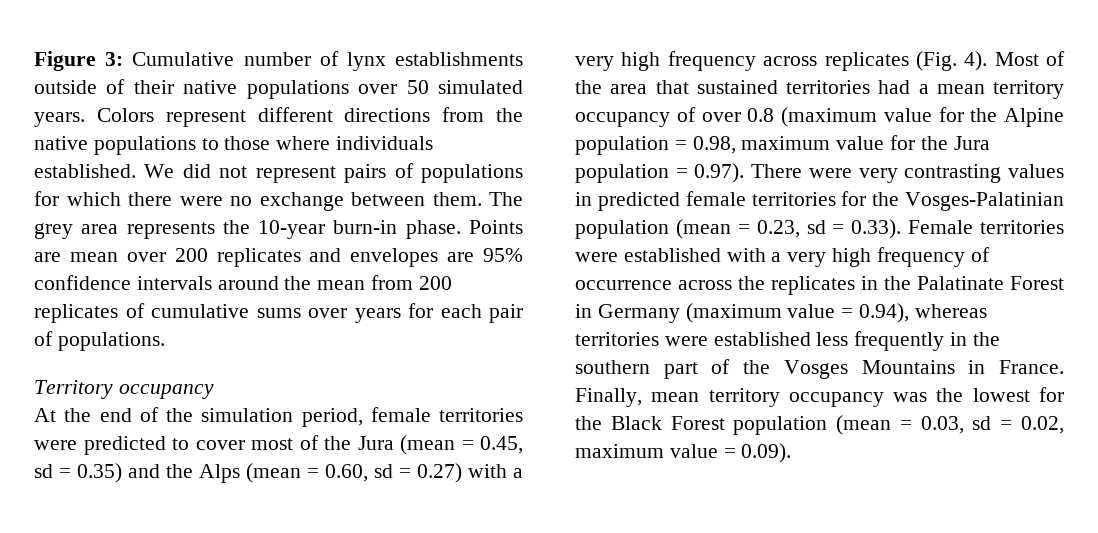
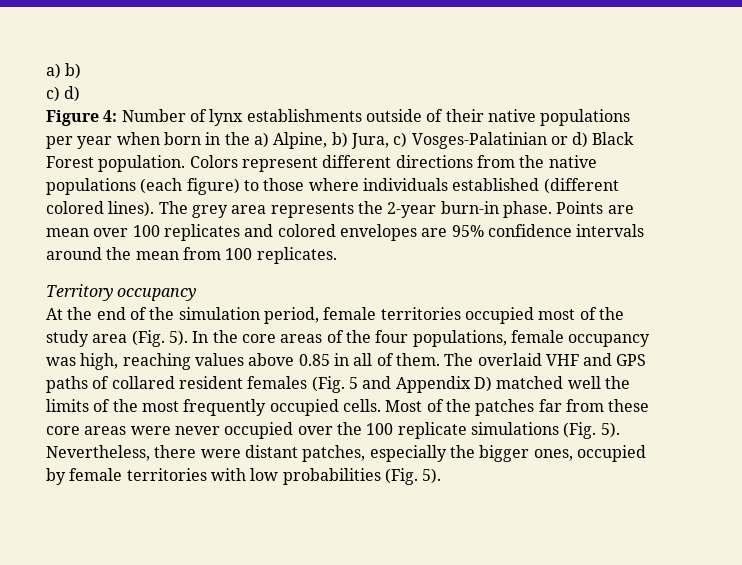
[34,51,311,71] Figure 3: Cumulative number -> [46,63,82,79] [46,86,81,102] [46,109,186,126] a) b) // c) d) // Figure 4: Number
[358,80,523,94] [34,112,85,127] over 50 simulated years. -> [46,132,635,149] [46,155,186,172] per year when born in the a) Alpine, b) Jura, c) Vosges-Palatinian or d) Black Forest population.
(196, 145) none -> [140,178,240,195] (each figure)
[34,163,524,183] [34,191,482,211] established. We did not represent pairs of populations for which there were no exchange between them. -> [452,178,619,194] [46,201,155,217] established (different colored lines).
[258,220,326,239] 10-year -> [387,202,437,218] 2-year
[174,248,208,262] 200 -> [132,225,160,237] 100
(342, 255) none -> [277,224,336,237] colored
[418,276,452,290] [34,303,523,323] [34,331,165,351] 200 replicates of cumulative sums over years for each pair of populations. -> [225,247,337,264] 100 replicates.
[34,435,523,455] [34,463,523,483] [575,51,1065,71] [575,80,1064,99] [575,107,1064,127] [575,135,990,155] [575,163,1064,183] [575,191,1064,211] [575,219,1064,239] [575,247,990,267] [575,276,1064,295] [575,303,987,323] [575,331,1000,351] [575,359,1064,379] [575,387,1064,407] [575,415,1064,435] [575,443,792,463] were predicted to cover most of the Jura (mean = 0.45, sd = 0.35) and the Alps (mean = 0.60, sd = 0.27) with a very high frequency across replicates (Fig. 4). Most of the area that sustained territories had a mean territory occupancy of over 0.8 (maximum value for the Alpine population = 0.98, maximum value for the Jura population = 0.97). There were very contrasting values in predicted female territories for the Vosges-Palatinian population (mean = 0.23, sd = 0.33). Female territories were established with a very high frequency of occurrence across the replicates in the Palatinate Forest in Germany (maximum value = 0.94), whereas territories were established less frequently in the southern part of the Vosges Mountains in France. Finally, mean territory occupancy was the lowest for the Black Forest population (mean = 0.03, sd = 0.02, maximum value = 0.09). -> [464,307,624,324] [46,330,651,347] [46,353,647,370] [46,376,630,393] [46,399,650,416] [46,422,620,439] [46,445,646,462] [46,468,442,485] occupied most of the study area (Fig. 5). In the core areas of the four populations, female occupancy was high, reaching values above 0.85 in all of them. The overlaid VHF and GPS paths of collared resident females (Fig. 5 and Appendix D) matched well the limits of the most frequently occupied cells. Most of the patches far from these core areas were never occupied over the 100 replicate simulations (Fig. 5). Nevertheless, there were distant patches, especially the bigger ones, occupied by female territories with low probabilities (Fig. 5).

